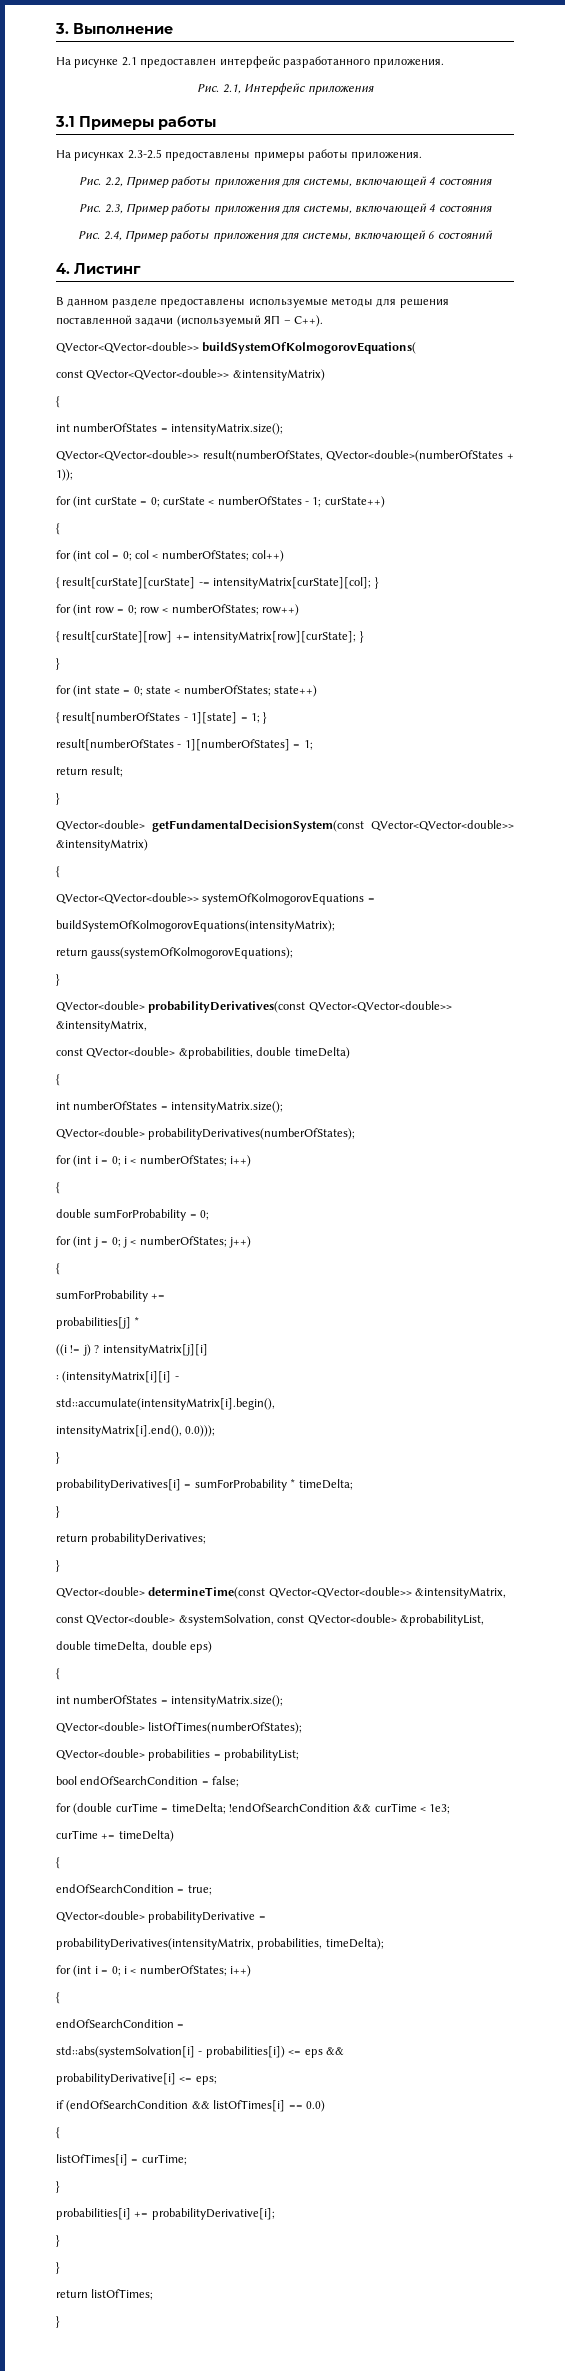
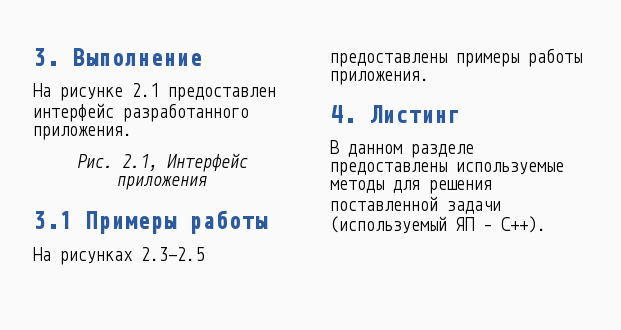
[79,176,492,188] [79,203,492,215] [78,230,493,242] // Рис. 2.2, Пример работы приложения для системы, включающей 4 состояния // Рис. 2.3, Пример работы приложения для системы, включающей 4 состояния // Рис. 2.4, Пример работы приложения для системы, включающей 6 состояний -> (429, 78) none
[56,342,417,354] [56,369,325,381] [56,396,60,408] [56,423,284,435] [56,450,514,462] [56,469,73,481] [56,496,385,508] [56,523,60,535] [56,550,284,562] [56,577,379,589] [56,604,299,616] [56,631,364,643] [56,658,60,670] [56,685,317,697] [56,712,268,724] [56,739,313,751] [56,766,124,777] [56,793,60,805] [56,820,514,832] [56,839,148,851] [56,866,60,878] [56,893,375,905] [56,920,335,932] [56,947,294,959] [56,974,60,986] [56,1001,452,1013] [56,1020,147,1032] [56,1047,350,1059] [56,1074,60,1086] [56,1101,284,1113] [56,1128,356,1140] [56,1155,251,1167] [56,1182,60,1194] [56,1209,210,1221] [56,1236,251,1248] [56,1263,60,1275] [56,1290,166,1302] [56,1317,140,1329] [56,1344,208,1356] [56,1371,179,1383] [56,1398,275,1410] [56,1425,216,1437] [56,1452,60,1464] [56,1479,353,1491] [56,1506,60,1518] [56,1533,207,1545] [56,1560,60,1572] [56,1587,507,1599] [56,1614,484,1626] [56,1641,213,1653] [56,1668,60,1680] [56,1695,284,1707] [56,1722,303,1734] [56,1749,300,1761] [56,1776,240,1787] [56,1803,451,1815] [56,1830,174,1842] [56,1857,60,1869] [56,1884,212,1895] [56,1911,266,1923] [56,1938,384,1950] [56,1965,251,1977] [56,1992,60,2004] [56,2019,185,2028] [56,2046,344,2058] [56,2073,217,2085] [56,2100,325,2112] [56,2127,60,2139] [56,2154,187,2166] [56,2181,60,2193] [56,2208,275,2220] [56,2235,60,2247] [56,2262,60,2274] [56,2289,154,2300] [56,2316,60,2328] // QVector<QVector<double>> buildSystemOfKolmogorovEquations( // const QVector<QVector<double>> &intensityMatrix) // { // int numberOfStates = intensityMatrix.size(); // QVector<QVector<double>> result(numberOfStates, QVector<double>(numberOfStates + 1)); // for (int curState = 0; curState < numberOfStates - 1; curState++) // { // for (int col = 0; col < numberOfStates; col++) // { result[curState][curState] -= intensityMatrix[curState][col]; } // for (int row = 0; row < numberOfStates; row++) // { result[curState][row] += intensityMatrix[row][curState]; } // } // for (int state = 0; state < numberOfStates; state++) // { result[numberOfStates - 1][state] = 1; } // result[numberOfStates - 1][numberOfStates] = 1; // return result; // } // QVector<double> getFundamentalDecisionSystem(const QVector<QVector<double>> &intensityMatrix) // { // QVector<QVector<double>> systemOfKolmogorovEquations = // buildSystemOfKolmogorovEquations(intensityMatrix); // return gauss(systemOfKolmogorovEquations); // } // QVector<double> probabilityDerivatives(const QVector<QVector<double>> &intensityMatrix, // const QVector<double> &probabilities, double timeDelta) // { // int numberOfStates = intensityMatrix.size(); // QVector<double> probabilityDerivatives(numberOfStates); // for (int i = 0; i < numberOfStates; i++) // { // double sumForProbability = 0; // for (int j = 0; j < numberOfStates; j++) // { // sumForProbability += // probabilities[j] * // ((i != j) ? intensityMatrix[j][i] // : (intensityMatrix[i][i] - // std::accumulate(intensityMatrix[i].begin(), // intensityMatrix[i].end(), 0.0))); // } // probabilityDerivatives[i] = sumForProbability * timeDelta; // } // return probabilityDerivatives; // } // QVector<double> determineTime(const QVector<QVector<double>> &intensityMatrix, // const QVector<double> &systemSolvation, const QVector<double> &probabilityList, // double timeDelta, double eps) // { // int numberOfStates = intensityMatrix.size(); // QVector<double> listOfTimes(numberOfStates); // QVector<double> probabilities = probabilityList; // bool endOfSearchCondition = false; // for (double curTime = timeDelta; !endOfSearchCondition && curTime < 1e3; // curTime += timeDelta) // { // endOfSearchCondition = true; // QVector<double> probabilityDerivative = // probabilityDerivatives(intensityMatrix, probabilities, timeDelta); // for (int i = 0; i < numberOfStates; i++) // { // endOfSearchCondition = // std::abs(systemSolvation[i] - probabilities[i]) <= eps && // probabilityDerivative[i] <= eps; // if (endOfSearchCondition && listOfTimes[i] == 0.0) // { // listOfTimes[i] = curTime; // } // probabilities[i] += probabilityDerivative[i]; // } // } // return listOfTimes; // } -> (546, 224) none

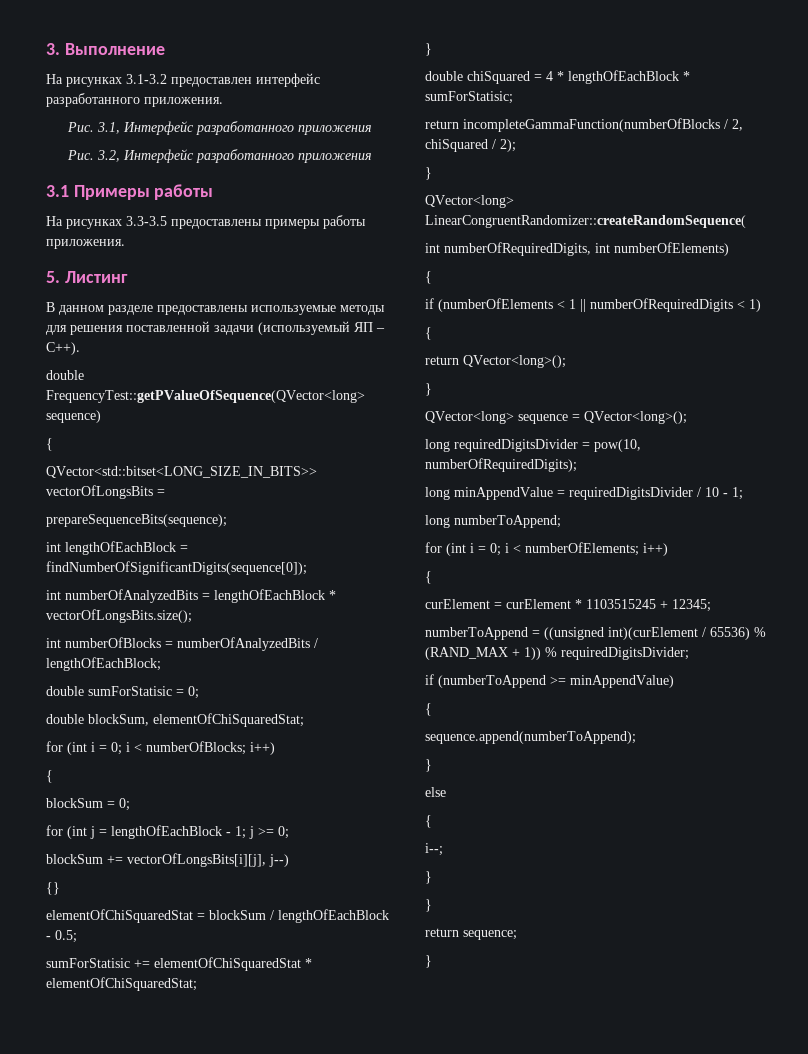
[60,83,159,101] рисунке 2.1 -> [66,74,167,87] рисунках 3.1-3.2
[121,153,248,172] 2.1, Интерфейс -> [97,121,372,135] [67,149,294,163] 3.1, Интерфейс разработанного приложения // Рис. 3.2, Интерфейс разработанного
[141,247,204,261] 2.3-2.5 -> [126,216,167,226] 3.3-3.5
[330,105,356,123] 4. -> [46,271,60,283] 5.
(546, 224) none -> [46,370,84,380] [46,390,365,403] [46,410,101,423] [46,438,53,451] [46,466,317,478] [46,485,165,499] [46,514,227,527] [46,541,188,555] [46,561,307,575] [46,589,336,603] [46,609,192,623] [46,637,318,651] [46,657,161,671] [46,686,199,699] [46,713,304,727] [46,741,275,755] [46,770,53,783] [46,798,130,811] [46,825,289,839] [46,853,289,867] [46,882,60,895] [46,909,389,923] [46,930,77,943] [46,957,312,971] [46,977,197,991] [425,43,432,56] [425,70,690,84] [425,91,513,104] [425,118,743,132] [425,139,516,152] [425,167,432,180] [425,195,514,208] [425,215,746,228] [425,242,729,256] [425,271,432,284] [425,298,761,312] [425,327,432,340] [425,355,566,368] [425,383,432,396] [425,411,687,424] [425,439,641,452] [425,458,577,472] [425,487,743,500] [425,515,561,528] [425,542,668,556] [425,571,432,584] [425,599,711,612] [425,627,766,640] [425,647,689,660] [425,674,674,688] [425,703,432,716] [425,731,636,744] [425,759,432,772] [425,787,446,797] [425,815,432,828] [425,843,443,856] [425,871,432,884] [425,899,432,912] [425,928,517,940] [425,955,432,968] // double FrequencyTest::getPValueOfSequence(QVector<long> sequence) // { // QVector<std::bitset<LONG_SIZE_IN_BITS>> vectorOfLongsBits = // prepareSequenceBits(sequence); // int lengthOfEachBlock = findNumberOfSignificantDigits(sequence[0]); // int numberOfAnalyzedBits = lengthOfEachBlock * vectorOfLongsBits.size(); // int numberOfBlocks = numberOfAnalyzedBits / lengthOfEachBlock; // double sumForStatisic = 0; // double blockSum, elementOfChiSquaredStat; // for (int i = 0; i < numberOfBlocks; i++) // { // blockSum = 0; // for (int j = lengthOfEachBlock - 1; j >= 0; // blockSum += vectorOfLongsBits[i][j], j--) // {} // elementOfChiSquaredStat = blockSum / lengthOfEachBlock - 0.5; // sumForStatisic += elementOfChiSquaredStat * elementOfChiSquaredStat; // } // double chiSquared = 4 * lengthOfEachBlock * sumForStatisic; // return incompleteGammaFunction(numberOfBlocks / 2, chiSquared / 2); // } // QVector<long> LinearCongruentRandomizer::createRandomSequence( // int numberOfRequiredDigits, int numberOfElements) // { // if (numberOfElements < 1 || numberOfRequiredDigits < 1) // { // return QVector<long>(); // } // QVector<long> sequence = QVector<long>(); // long requiredDigitsDivider = pow(10, numberOfRequiredDigits); // long minAppendValue = requiredDigitsDivider / 10 - 1; // long numberToAppend; // for (int i = 0; i < numberOfElements; i++) // { // curElement = curElement * 1103515245 + 12345; // numberToAppend = ((unsigned int)(curElement / 65536) % (RAND_MAX + 1)) % requiredDigitsDivider; // if (numberToAppend >= minAppendValue) // { // sequence.append(numberToAppend); // } // else // { // i--; // } // } // return sequence; // }

